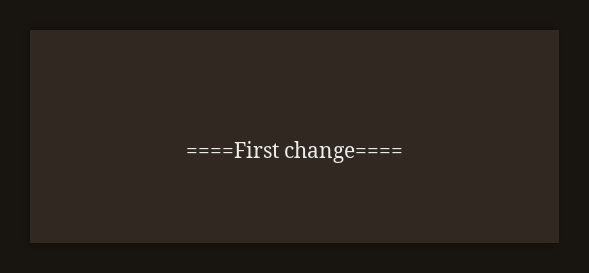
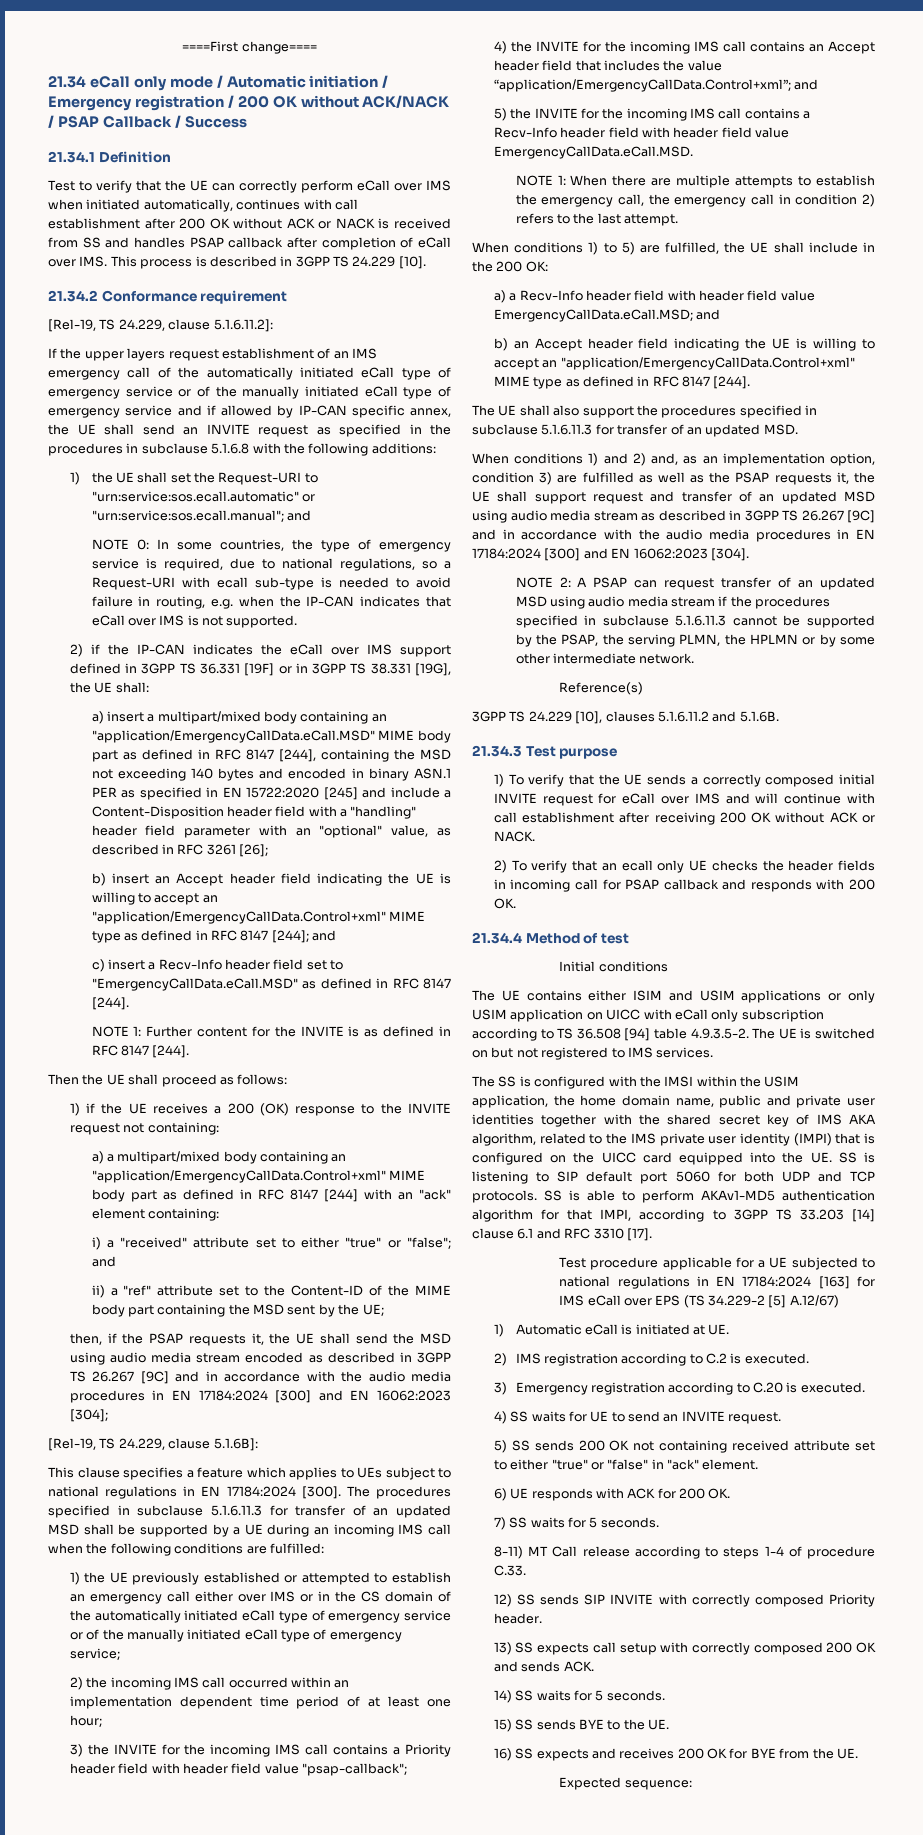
(404, 152) none -> [48,75,389,91] [48,95,451,111] [48,115,247,128] [48,151,171,163] [48,180,451,193] [48,199,358,212] [48,218,451,229] [48,237,452,250] [48,256,426,269] [48,290,288,304] [48,319,273,332] [48,348,377,361] [48,367,451,380] [48,386,452,399] [48,405,451,418] [48,424,451,437] [48,443,436,456] [69,472,318,485] [91,491,315,502] [91,510,311,522] [91,539,452,552] [91,558,452,571] [91,577,451,590] [91,596,452,609] [91,615,298,628] [69,644,451,657] [69,663,451,676] [69,682,149,693] [91,711,387,724] [91,730,451,743] [91,749,451,762] [91,768,452,781] [91,787,451,800] [91,806,417,819] [91,825,451,838] [91,844,269,857] [91,873,451,886] [91,892,218,905] [91,911,425,924] [91,930,337,943] [91,959,344,972] [91,978,452,991] [91,997,129,1010] [91,1026,452,1037] [91,1045,190,1058] [48,1074,288,1087] [69,1103,451,1116] [69,1122,219,1135] [91,1151,347,1164] [91,1170,425,1183] [91,1189,451,1202] [91,1208,219,1221] [91,1237,451,1250] [91,1256,116,1267] [91,1285,452,1298] [91,1304,384,1317] [69,1333,452,1346] [69,1352,451,1365] [69,1371,451,1384] [69,1390,452,1403] [69,1409,108,1422] [48,1438,258,1451] [48,1467,451,1480] [48,1486,451,1499] [48,1505,451,1518] [48,1524,451,1537] [48,1543,324,1556] [69,1572,451,1585] [69,1591,452,1604] [69,1610,451,1623] [69,1629,402,1642] [69,1648,120,1660] [69,1677,350,1690] [69,1696,452,1709] [69,1715,102,1727] [69,1744,451,1757] [69,1763,408,1776] [493,41,875,54] [493,60,722,71] [493,79,819,92] [493,108,811,121] [493,127,790,138] [493,146,693,159] [515,175,875,188] [515,194,875,207] [515,213,679,226] [472,242,875,255] [472,261,548,272] [493,290,815,303] [493,309,721,322] [493,338,875,351] [493,357,855,370] [493,376,751,389] [472,405,817,418] [472,424,798,437] [472,453,875,466] [472,472,875,485] [472,491,875,504] [472,510,875,523] [472,529,875,542] [472,548,749,561] [515,577,875,590] [515,596,831,609] [515,615,875,628] [515,634,875,647] [515,653,695,664] [559,682,644,695] [472,711,779,724] [472,745,618,759] [493,774,876,787] [493,793,875,806] [493,812,875,825] [493,831,535,842] [493,860,875,873] [493,879,875,892] [493,898,516,909] [472,932,629,944] [559,961,668,972] [472,990,875,1003] [472,1009,824,1022] [472,1028,875,1041] [472,1047,714,1060] [472,1076,800,1089] [472,1095,875,1108] [472,1114,876,1127] [472,1133,875,1146] [472,1152,875,1165] [472,1171,875,1184] [472,1190,875,1203] [472,1209,875,1222] [472,1228,652,1241] [559,1257,875,1270] [559,1276,875,1289] [559,1295,839,1308] [493,1324,730,1337] [493,1353,809,1366] [493,1382,865,1395] [493,1411,782,1424] [493,1440,876,1453] [493,1459,759,1470] [493,1488,731,1501] [493,1517,659,1530] [493,1546,875,1559] [493,1565,526,1576] [493,1594,875,1607] [493,1613,542,1624] [493,1642,876,1655] [493,1661,594,1672] [493,1690,665,1703] [493,1719,670,1732] [493,1748,858,1761] [559,1777,692,1790] // 21.34 eCall only mode / Automatic initiation / Emergency registration / 200 OK without ACK/NACK / PSAP Callback / Success // 21.34.1 Definition // Test to verify that the UE can correctly perform eCall over IMS when initiated automatically, continues with call establishment after 200 OK without ACK or NACK is received from SS and handles PSAP callback after completion of eCall over IMS. This process is described in 3GPP TS 24.229 [10]. // 21.34.2 Conformance requirement // [Rel-19, TS 24.229, clause 5.1.6.11.2]: // If the upper layers request establishment of an IMS emergency call of the automatically initiated eCall type of emergency service or of the manually initiated eCall type of emergency service and if allowed by IP-CAN specific annex, the UE shall send an INVITE request as specified in the procedures in subclause 5.1.6.8 with the following additions: // 1) the UE shall set the Request-URI to "urn:service:sos.ecall.automatic" or "urn:service:sos.ecall.manual"; and // NOTE 0: In some countries, the type of emergency service is required, due to national regulations, so a Request-URI with ecall sub-type is needed to avoid failure in routing, e.g. when the IP-CAN indicates that eCall over IMS is not supported. // 2) if the IP-CAN indicates the eCall over IMS support defined in 3GPP TS 36.331 [19F] or in 3GPP TS 38.331 [19G], the UE shall: // a) insert a multipart/mixed body containing an "application/EmergencyCallData.eCall.MSD" MIME body part as defined in RFC 8147 [244], containing the MSD not exceeding 140 bytes and encoded in binary ASN.1 PER as specified in EN 15722:2020 [245] and include a Content-Disposition header field with a "handling" header field parameter with an "optional" value, as described in RFC 3261 [26]; // b) insert an Accept header field indicating the UE is willing to accept an "application/EmergencyCallData.Control+xml" MIME type as defined in RFC 8147 [244]; and // c) insert a Recv-Info header field set to "EmergencyCallData.eCall.MSD" as defined in RFC 8147 [244]. // NOTE 1: Further content for the INVITE is as defined in RFC 8147 [244]. // Then the UE shall proceed as follows: // 1) if the UE receives a 200 (OK) response to the INVITE request not containing: // a) a multipart/mixed body containing an "application/EmergencyCallData.Control+xml" MIME body part as defined in RFC 8147 [244] with an "ack" element containing: // i) a "received" attribute set to either "true" or "false"; and // ii) a "ref" attribute set to the Content-ID of the MIME body part containing the MSD sent by the UE; // then, if the PSAP requests it, the UE shall send the MSD using audio media stream encoded as described in 3GPP TS 26.267 [9C] and in accordance with the audio media procedures in EN 17184:2024 [300] and EN 16062:2023 [304]; // [Rel-19, TS 24.229, clause 5.1.6B]: // This clause specifies a feature which applies to UEs subject to national regulations in EN 17184:2024 [300]. The procedures specified in subclause 5.1.6.11.3 for transfer of an updated MSD shall be supported by a UE during an incoming IMS call when the following conditions are fulfilled: // 1) the UE previously established or attempted to establish an emergency call either over IMS or in the CS domain of the automatically initiated eCall type of emergency service or of the manually initiated eCall type of emergency service; // 2) the incoming IMS call occurred within an implementation dependent time period of at least one hour; // 3) the INVITE for the incoming IMS call contains a Priority header field with header field value "psap-callback"; // 4) the INVITE for the incoming IMS call contains an Accept header field that includes the value “application/EmergencyCallData.Control+xml”; and // 5) the INVITE for the incoming IMS call contains a Recv-Info header field with header field value EmergencyCallData.eCall.MSD. // NOTE 1: When there are multiple attempts to establish the emergency call, the emergency call in condition 2) refers to the last attempt. // When conditions 1) to 5) are fulfilled, the UE shall include in the 200 OK: // a) a Recv-Info header field with header field value EmergencyCallData.eCall.MSD; and // b) an Accept header field indicating the UE is willing to accept an "application/EmergencyCallData.Control+xml" MIME type as defined in RFC 8147 [244]. // The UE shall also support the procedures specified in subclause 5.1.6.11.3 for transfer of an updated MSD. // When conditions 1) and 2) and, as an implementation option, condition 3) are fulfilled as well as the PSAP requests it, the UE shall support request and transfer of an updated MSD using audio media stream as described in 3GPP TS 26.267 [9C] and in accordance with the audio media procedures in EN 17184:2024 [300] and EN 16062:2023 [304]. // NOTE 2: A PSAP can request transfer of an updated MSD using audio media stream if the procedures specified in subclause 5.1.6.11.3 cannot be supported by the PSAP, the serving PLMN, the HPLMN or by some other intermediate network. // Reference(s) // 3GPP TS 24.229 [10], clauses 5.1.6.11.2 and 5.1.6B. // 21.34.3 Test purpose // 1) To verify that the UE sends a correctly composed initial INVITE request for eCall over IMS and will continue with call establishment after receiving 200 OK without ACK or NACK. // 2) To verify that an ecall only UE checks the header fields in incoming call for PSAP callback and responds with 200 OK. // 21.34.4 Method of test // Initial conditions // The UE contains either ISIM and USIM applications or only USIM application on UICC with eCall only subscription according to TS 36.508 [94] table 4.9.3.5-2. The UE is switched on but not registered to IMS services. // The SS is configured with the IMSI within the USIM application, the home domain name, public and private user identities together with the shared secret key of IMS AKA algorithm, related to the IMS private user identity (IMPI) that is configured on the UICC card equipped into the UE. SS is listening to SIP default port 5060 for both UDP and TCP protocols. SS is able to perform AKAv1-MD5 authentication algorithm for that IMPI, according to 3GPP TS 33.203 [14] clause 6.1 and RFC 3310 [17]. // Test procedure applicable for a UE subjected to national regulations in EN 17184:2024 [163] for IMS eCall over EPS (TS 34.229-2 [5] A.12/67) // 1) Automatic eCall is initiated at UE. // 2) IMS registration according to C.2 is executed. // 3) Emergency registration according to C.20 is executed. // 4) SS waits for UE to send an INVITE request. // 5) SS sends 200 OK not containing received attribute set to either "true" or "false" in "ack" element. // 6) UE responds with ACK for 200 OK. // 7) SS waits for 5 seconds. // 8-11) MT Call release according to steps 1-4 of procedure C.33. // 12) SS sends SIP INVITE with correctly composed Priority header. // 13) SS expects call setup with correctly composed 200 OK and sends ACK. // 14) SS waits for 5 seconds. // 15) SS sends BYE to the UE. // 16) SS expects and receives 200 OK for BYE from the UE. // Expected sequence:

